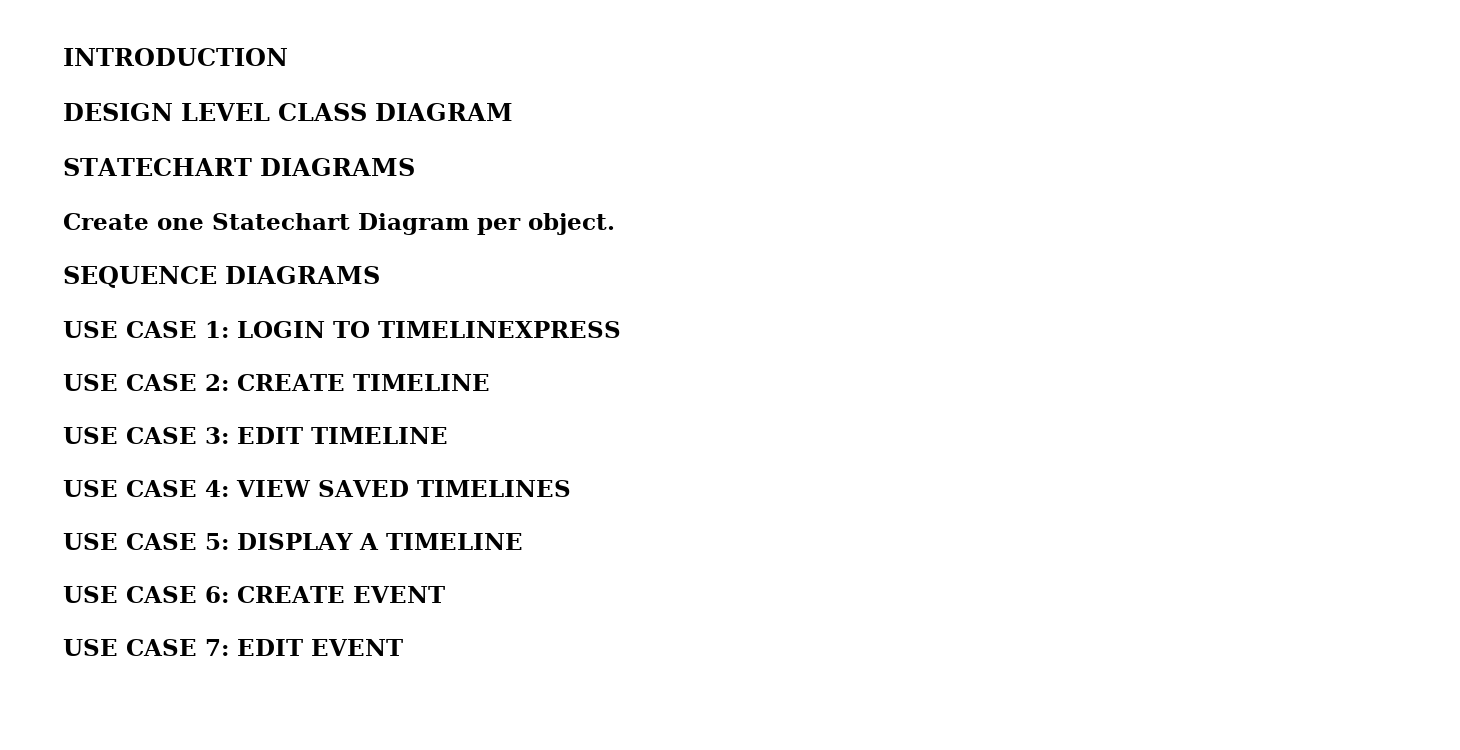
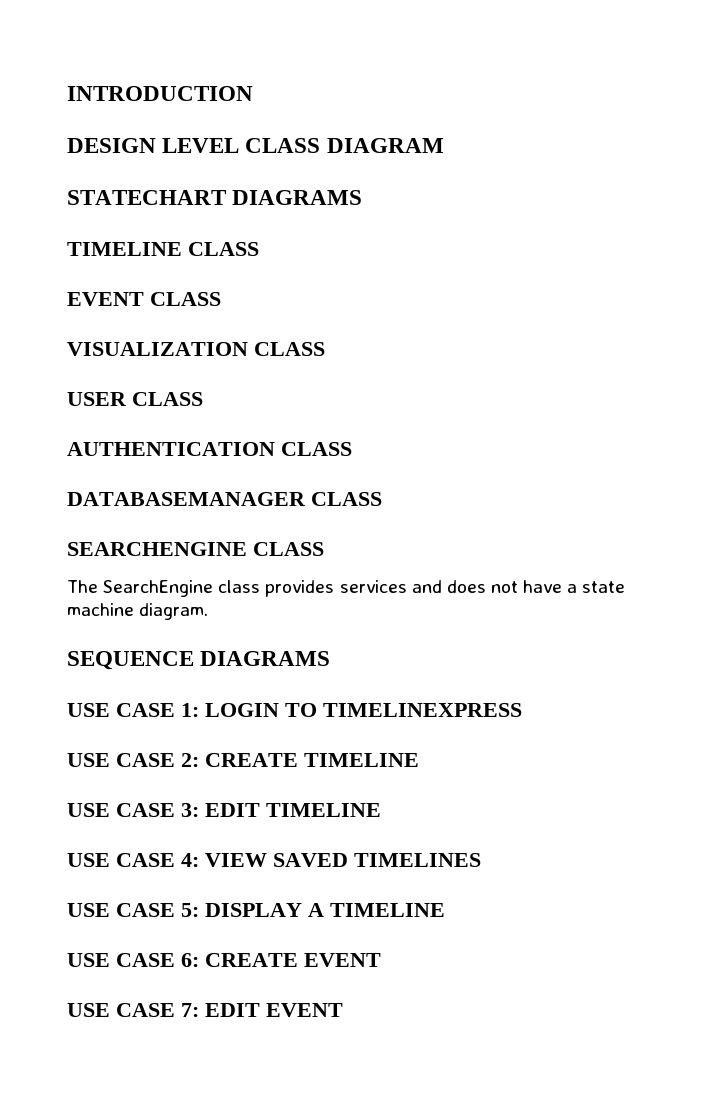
[63,213,615,235] Create one Statechart Diagram per object. -> [67,242,259,256] [67,292,221,306] [67,342,325,356] [67,392,203,406] [67,442,352,456] [67,492,382,506] [67,542,324,556] [67,580,626,597] [67,603,209,620] TIMELINE CLASS // EVENT CLASS // VISUALIZATION CLASS // USER CLASS // AUTHENTICATION CLASS // DATABASEMANAGER CLASS // SEARCHENGINE CLASS // The SearchEngine class provides services and does not have a state machine diagram.

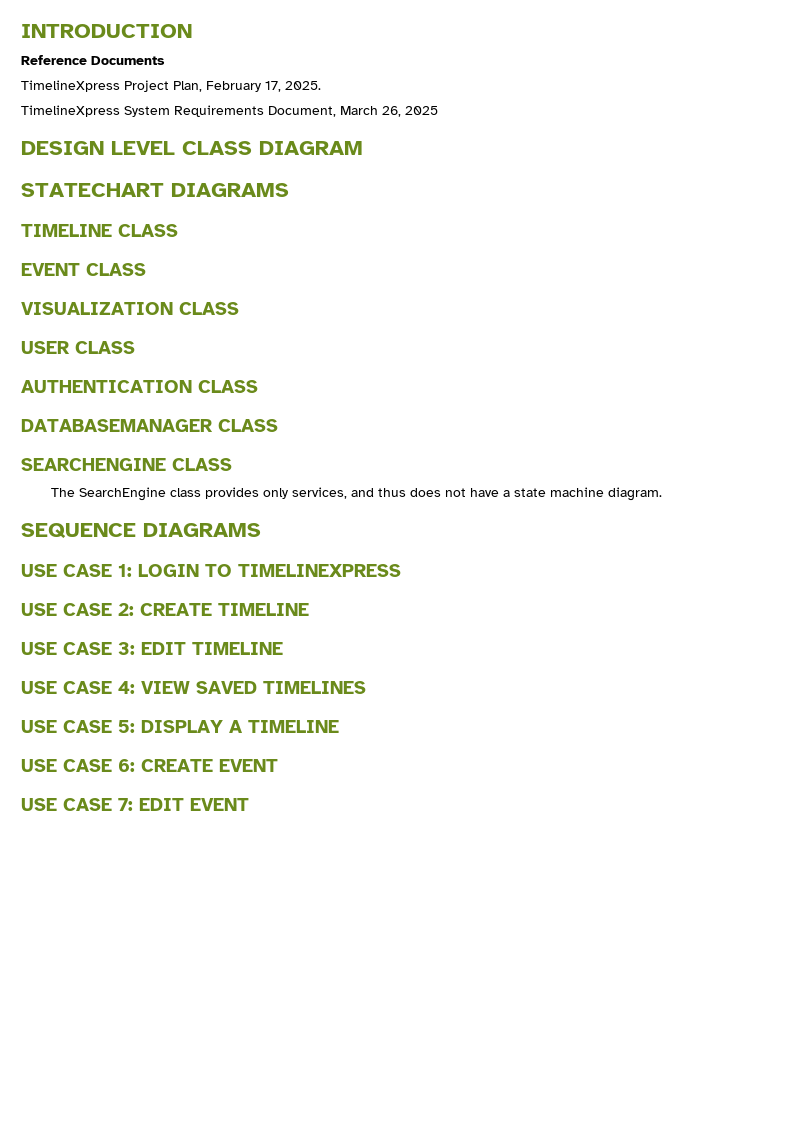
(253, 93) none -> [21,55,165,65] [21,80,321,92] [21,105,438,117] // Reference Documents // TimelineXpress Project Plan, February 17, 2025. // TimelineXpress System Requirements Document, March 26, 2025
[339,580,442,593] services and -> [262,487,406,499] only services, and thus

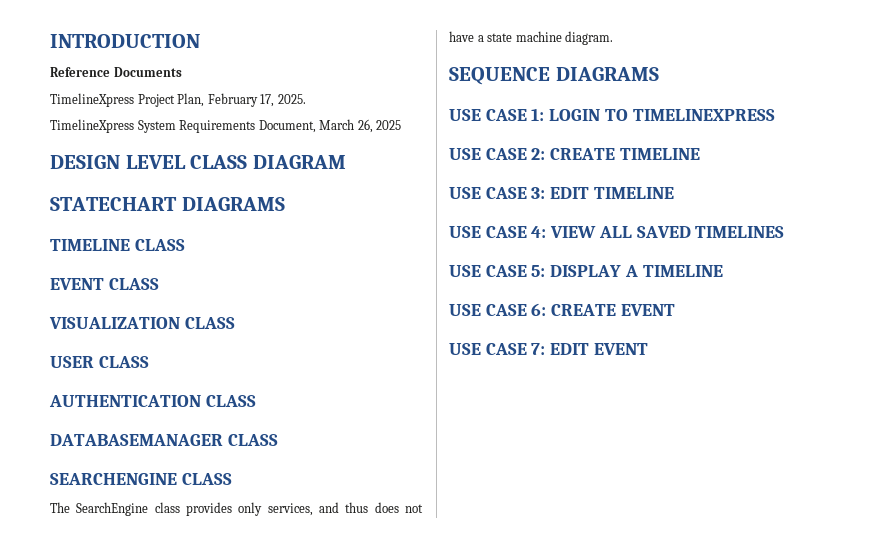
(190, 687) none -> [598,226,632,238] ALL

